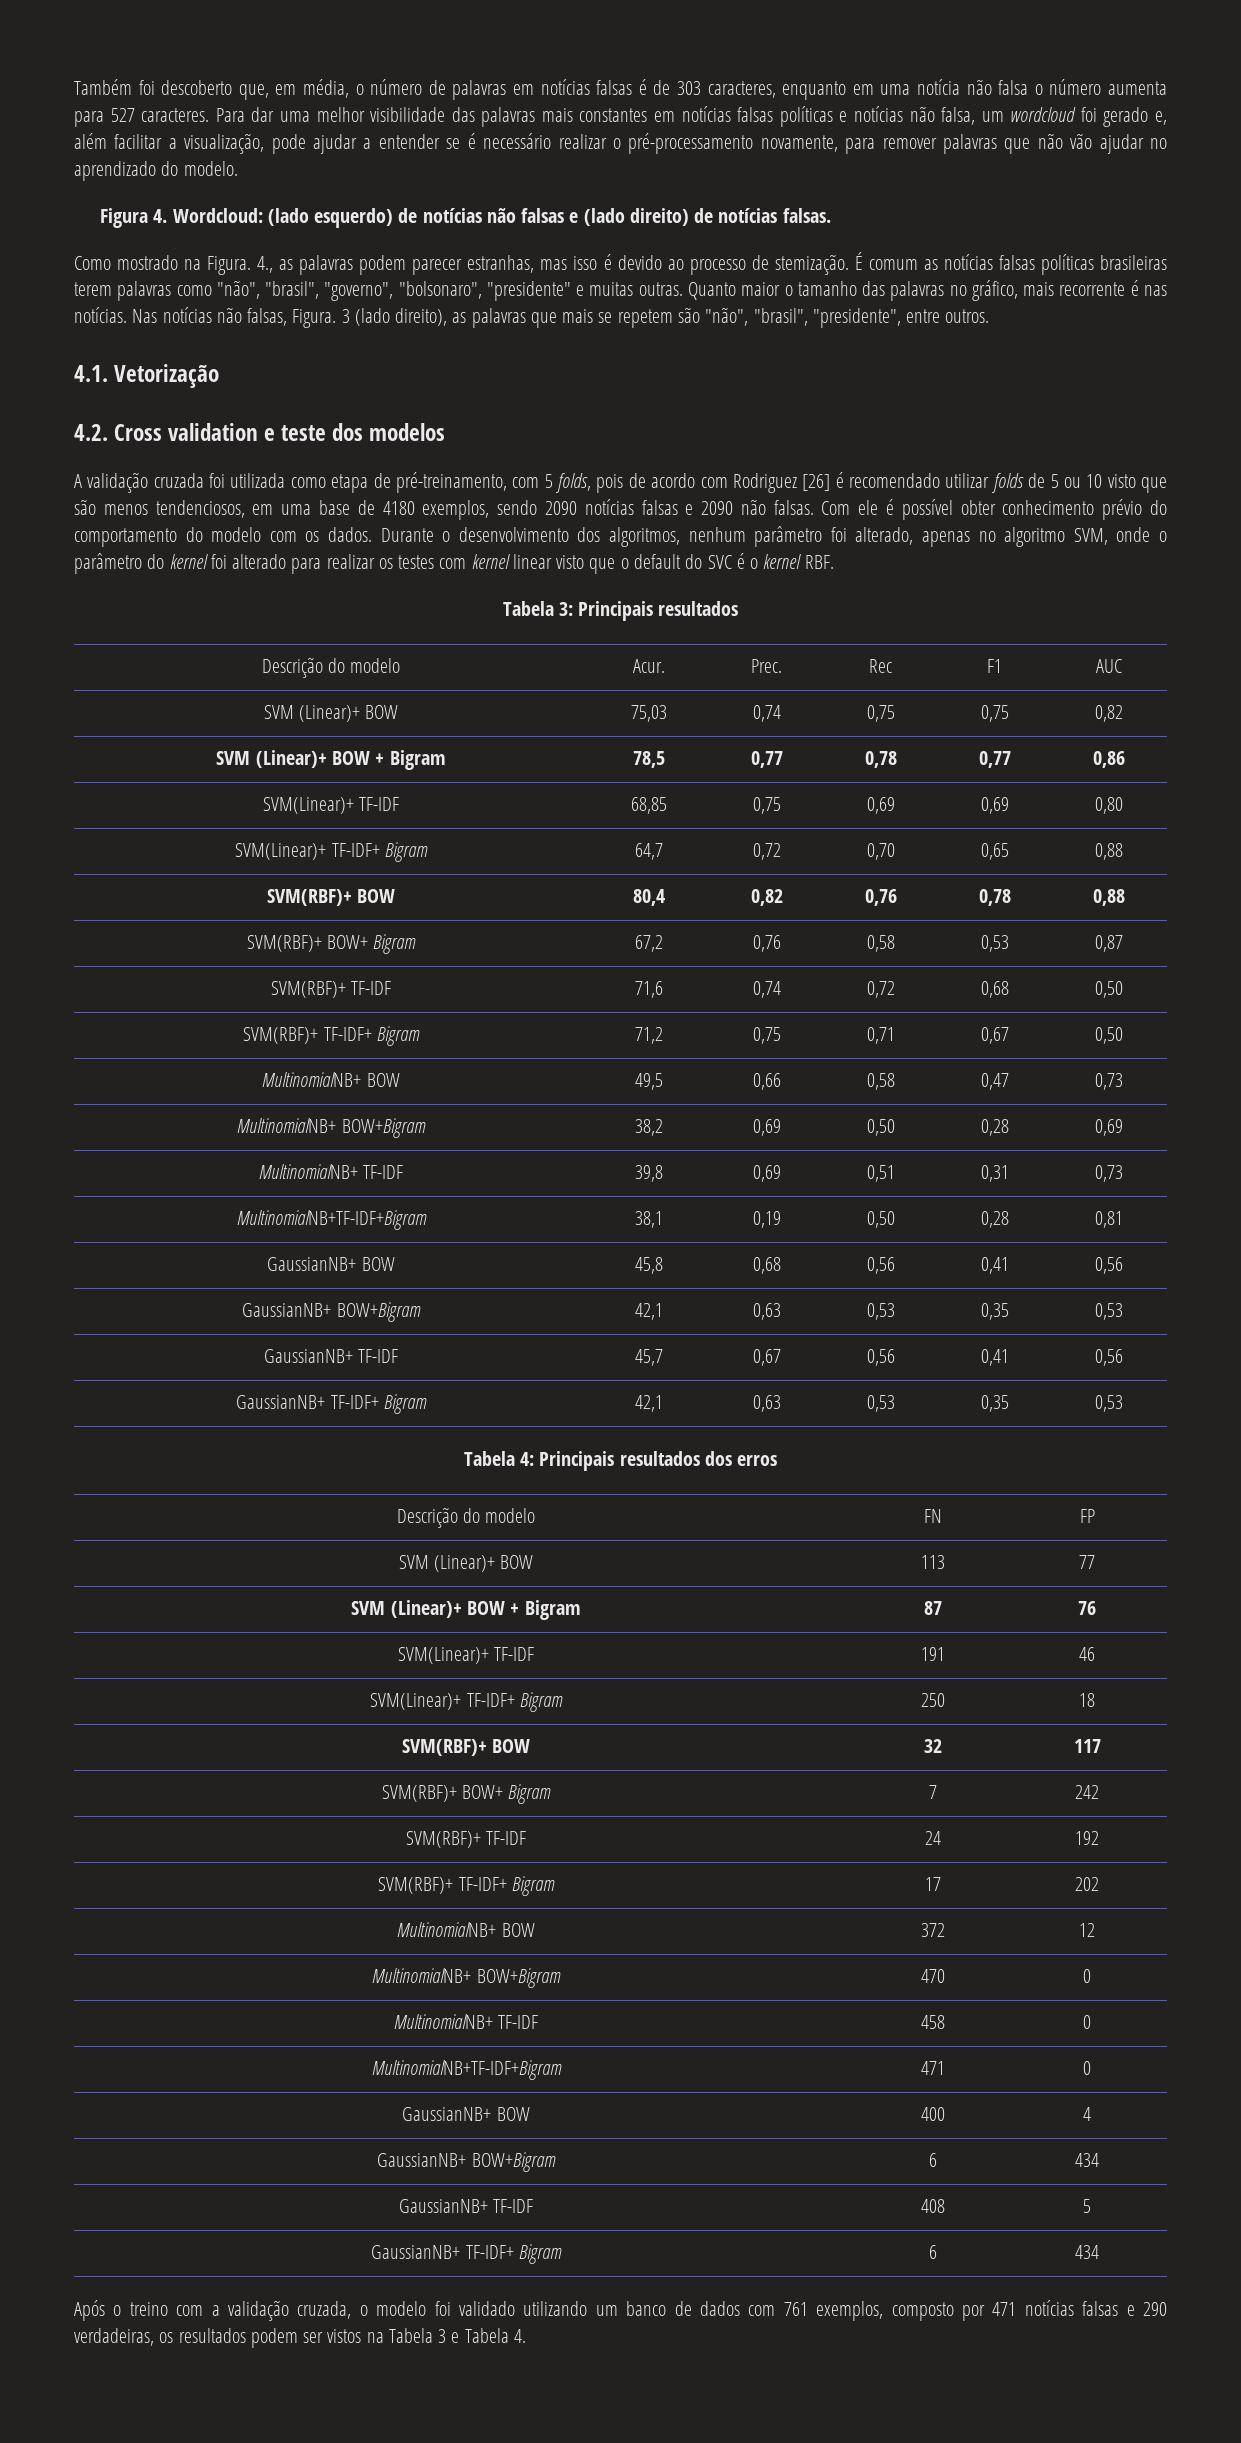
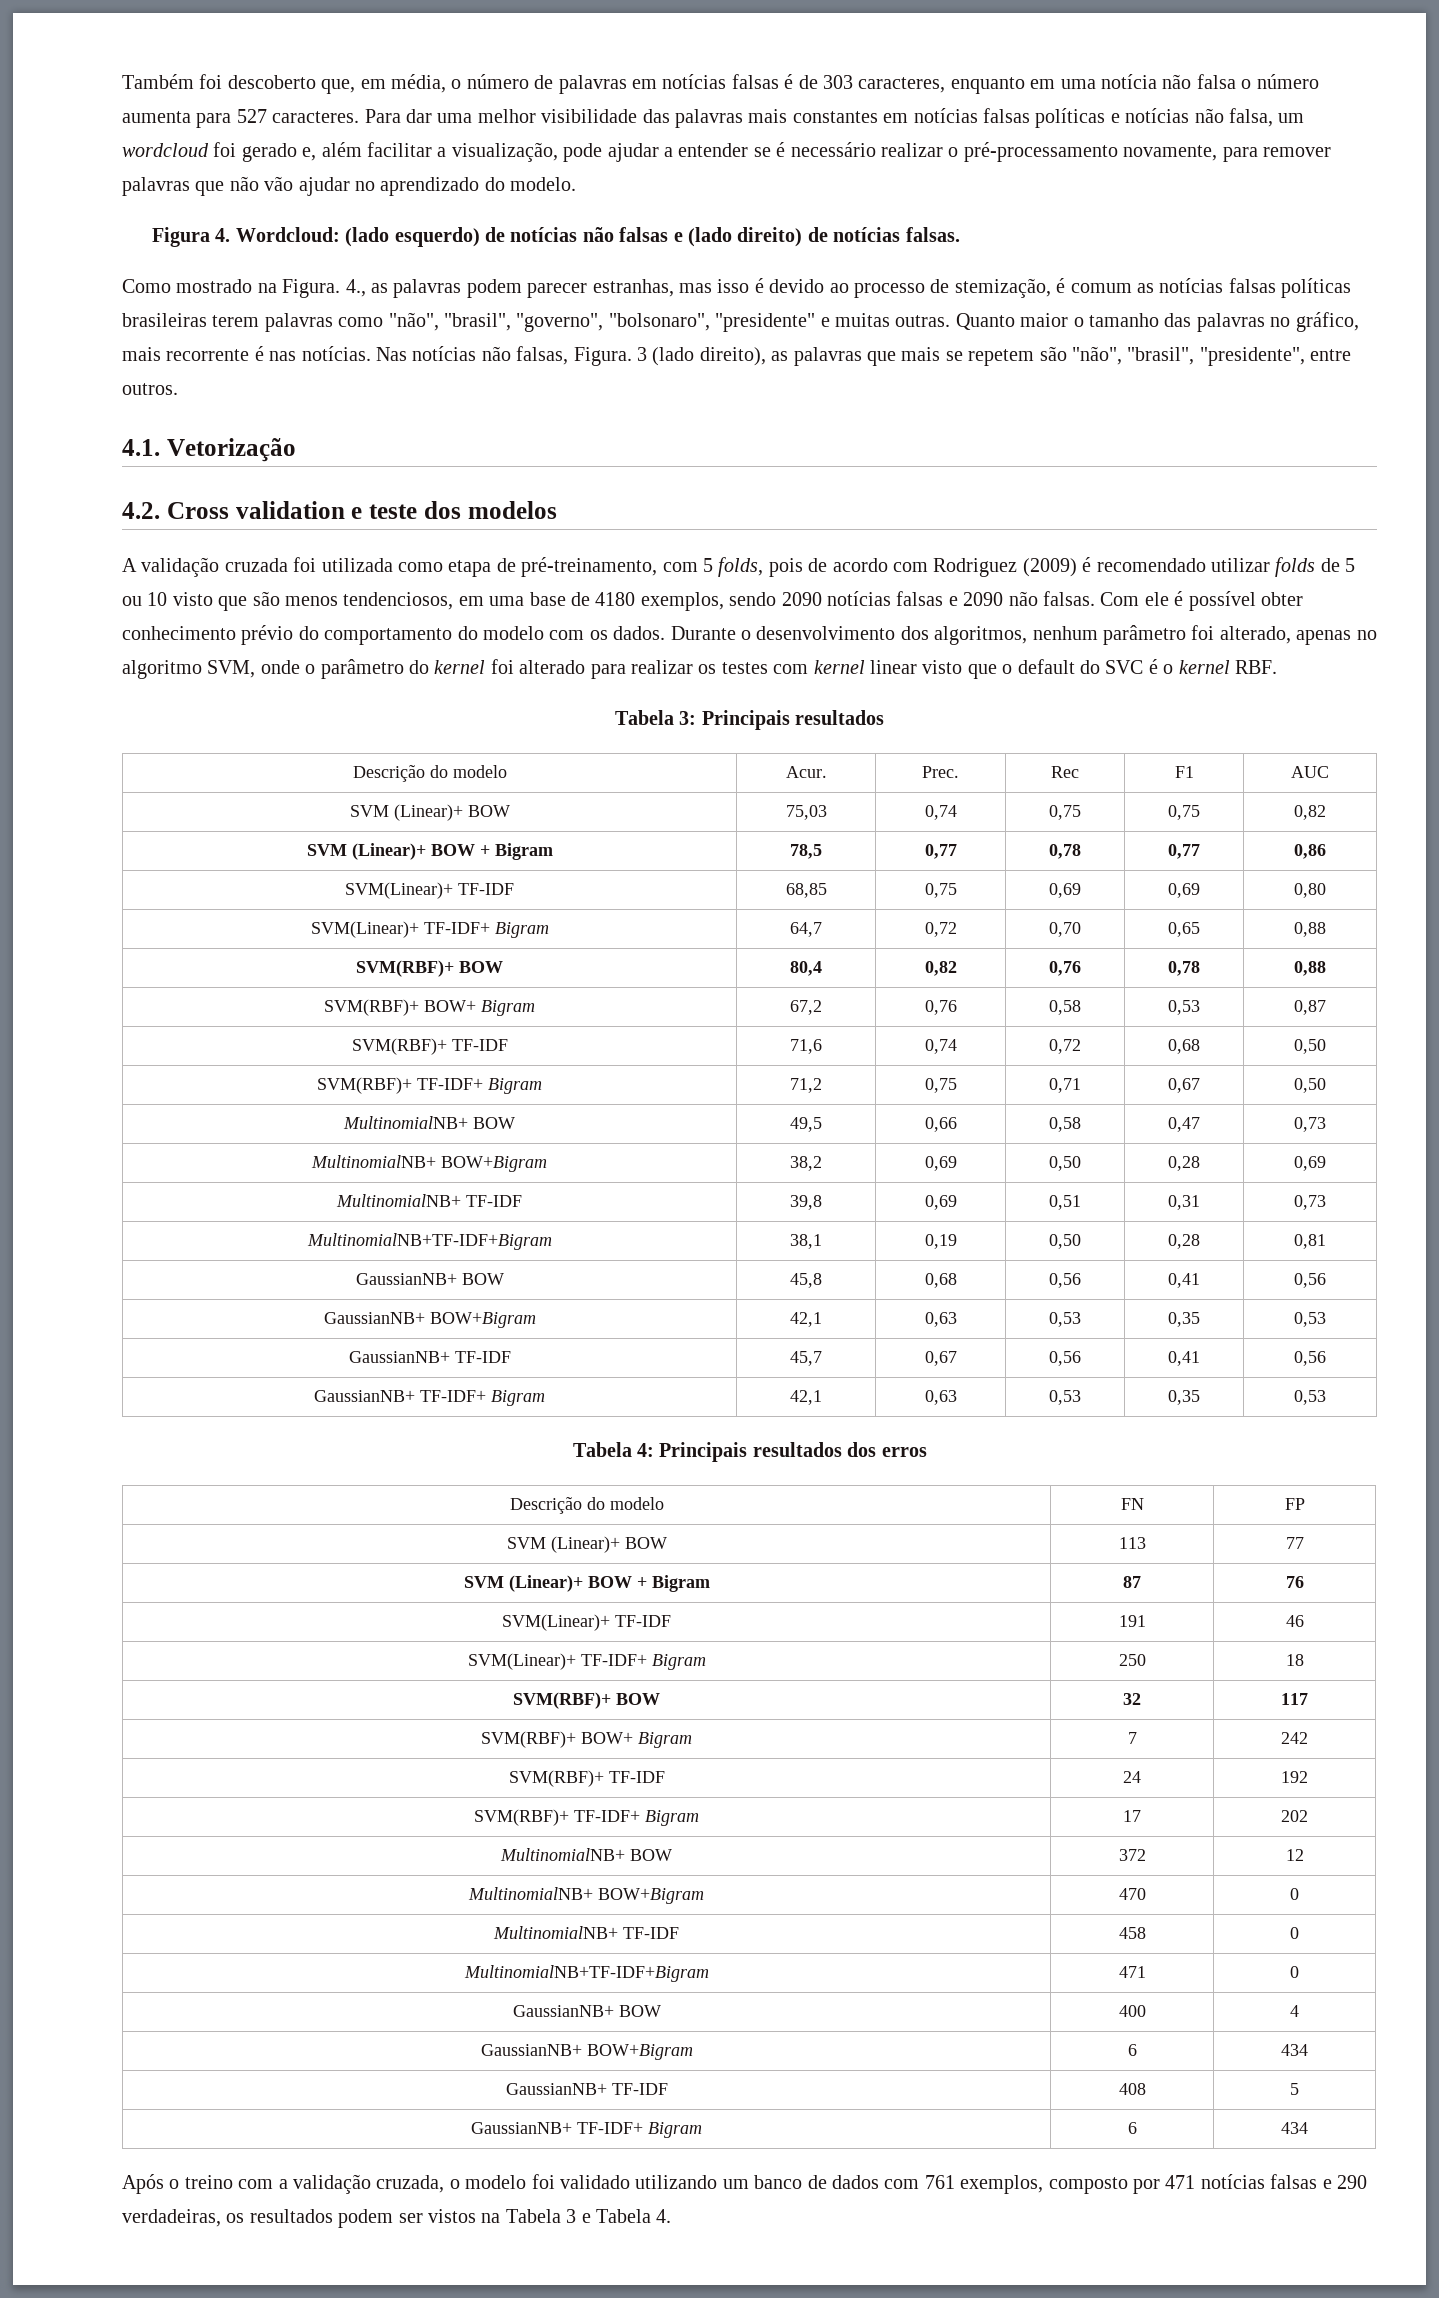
[774,252,863,275] stemização. É -> [954,278,1066,298] stemização, é
[802,474,831,491] [26] -> [1022,558,1077,577] (2009)

